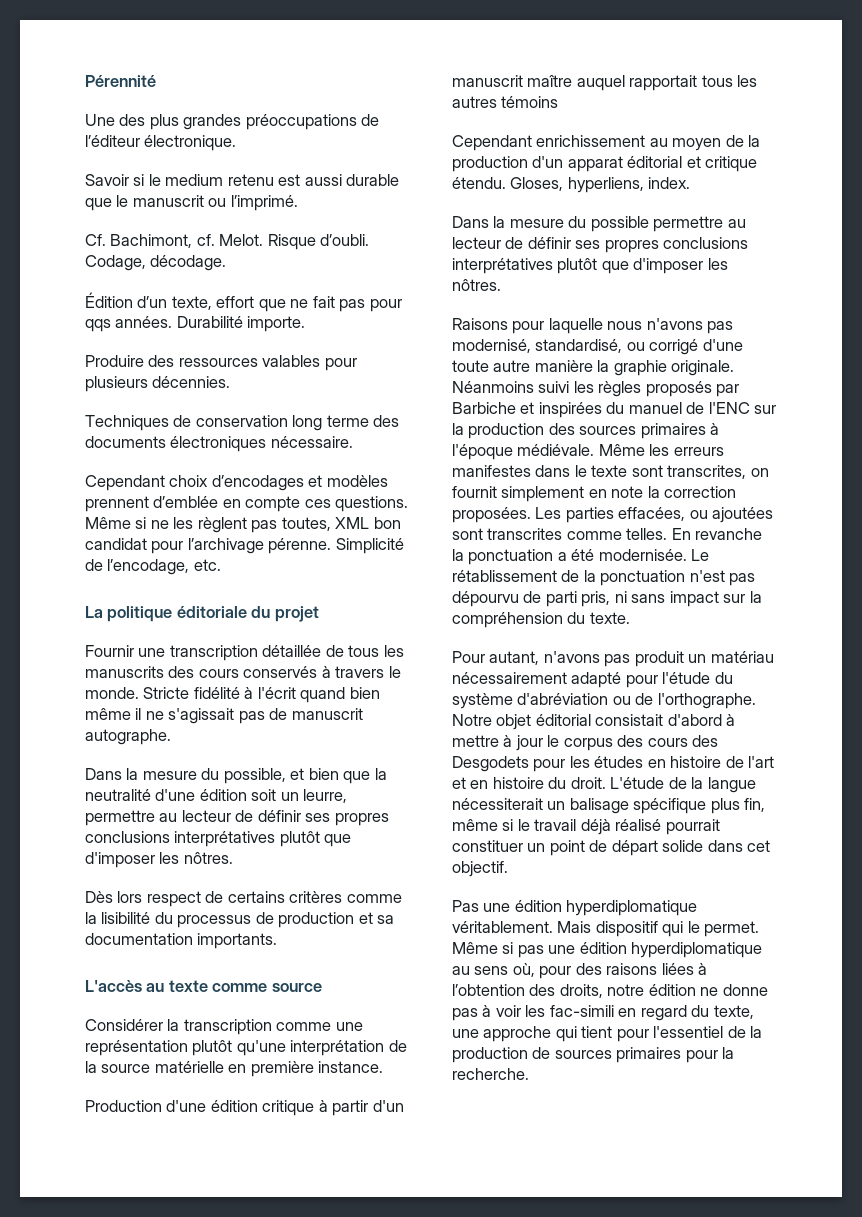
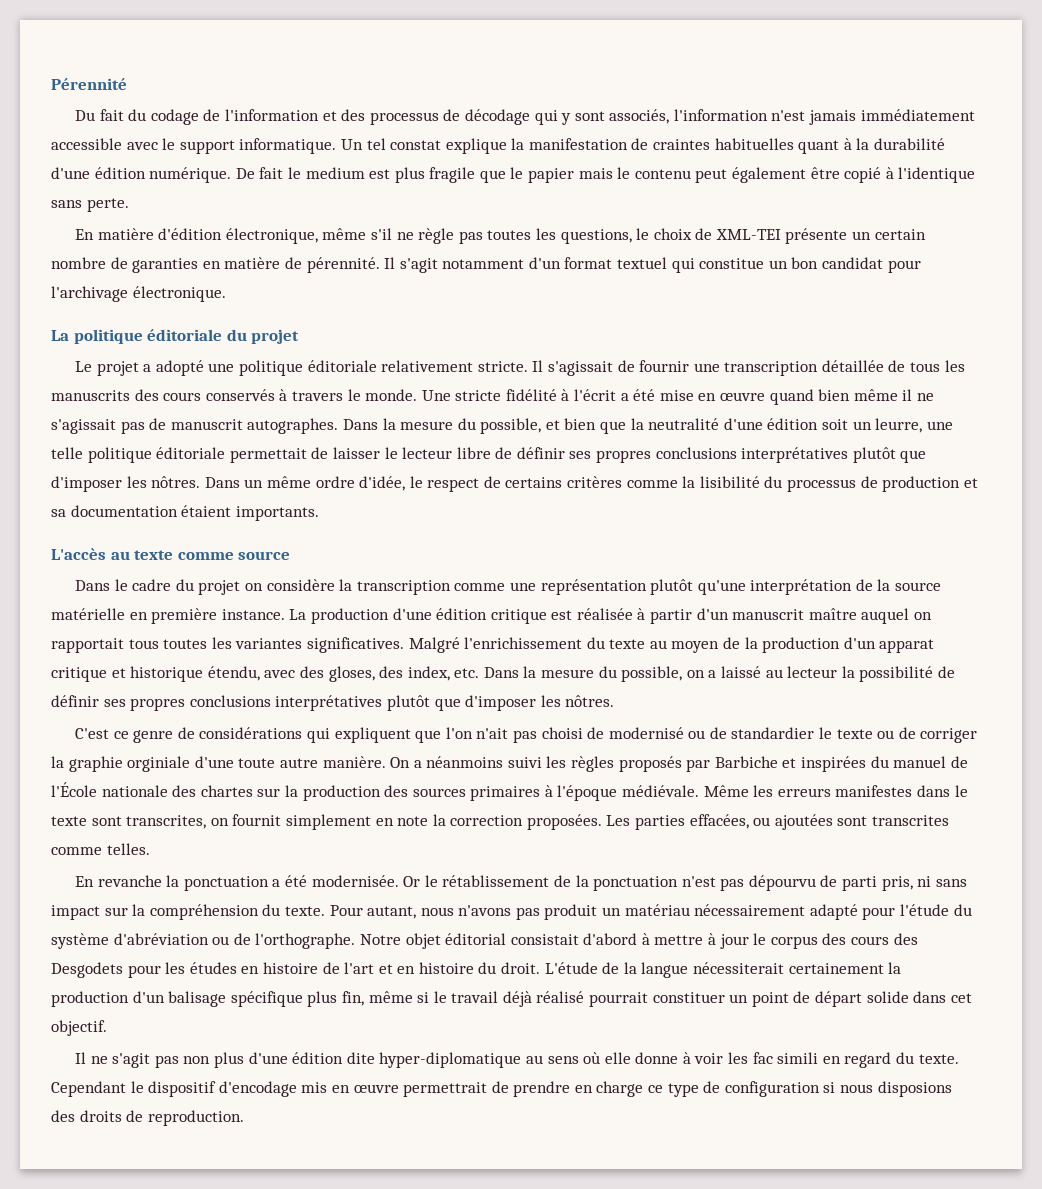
[85,114,380,130] [85,135,237,151] [85,174,400,186] [85,195,298,211] [85,234,370,250] [85,255,227,271] [85,292,402,312] [85,316,306,332] [85,355,357,371] [85,376,231,392] [85,415,400,431] [85,436,353,452] [85,475,388,491] [85,496,409,512] [85,517,401,533] [85,538,404,554] [85,559,221,575] Une des plus grandes préoccupations de l’éditeur électronique. // Savoir si le medium retenu est aussi durable que le manuscrit ou l’imprimé. // Cf. Bachimont, cf. Melot. Risque d’oubli. Codage, décodage. // Édition d’un texte, effort que ne fait pas pour qqs années. Durabilité importe. // Produire des ressources valables pour plusieurs décennies. // Techniques de conservation long terme des documents électroniques nécessaire. // Cependant choix d’encodages et modèles prennent d’emblée en compte ces questions. Même si ne les règlent pas toutes, XML bon candidat pour l’archivage pérenne. Simplicité de l’encodage, etc. -> [75,109,975,125] [51,138,946,154] [51,167,976,183] [51,198,129,212] [75,228,926,244] [51,257,921,273] [51,286,226,302] Du fait du codage de l'information et des processus de décodage qui y sont associés, l'information n'est jamais immédiatement accessible avec le support informatique. Un tel constat explique la manifestation de craintes habituelles quant à la durabilité d'une édition numérique. De fait le medium est plus fragile que le papier mais le contenu peut également être copié à l'identique sans perte. // En matière d'édition électronique, même s'il ne règle pas toutes les questions, le choix de XML-TEI présente un certain nombre de garanties en matière de pérennité. Il s'agit notamment d'un format textuel qui constitue un bon candidat pour l'archivage électronique.
[85,645,134,657] Fournir -> [75,360,690,376] Le projet a adopté une politique éditoriale relativement stricte. Il s'agissait de fournir
[143,687,190,699] Stricte -> [421,390,502,401] Une stricte
(296, 693) none -> [620,389,766,401] a été mise en œuvre
[85,729,171,745] autographe. // -> [247,418,339,434] autographes.
[85,810,231,826] permettre au lecteur -> [926,421,953,430] [51,447,491,463] une telle politique éditoriale permettait de laisser le lecteur libre
[85,891,143,903] // Dès lors -> [204,476,423,491] Dans un même ordre d'idée, le
(193, 939) none -> [181,505,232,517] étaient
[85,1019,163,1031] Considérer -> [75,579,335,595] Dans le cadre du projet on considère
[85,1100,162,1112] // Production -> [289,608,389,624] La production
(315, 1108) none -> [551,608,633,620] est réalisée
(625, 83) none -> [914,612,933,620] on
[737,75,758,87] [452,96,559,108] [452,135,646,151] les autres témoins // Cependant enrichissement -> [163,637,646,653] toutes les variantes significatives. Malgré l'enrichissement du texte
[627,156,758,172] [452,177,691,193] [452,216,746,232] [452,237,501,249] éditorial et critique étendu. Gloses, hyperliens, index. // Dans la mesure du possible permettre au lecteur -> [51,666,934,682] critique et historique étendu, avec des gloses, des index, etc. Dans la mesure du possible, on a laissé au lecteur la possibilité
[452,318,734,334] [452,339,743,355] [452,360,735,376] [452,381,534,393] Raisons pour laquelle nous n'avons pas modernisé, standardisé, ou corrigé d'une toute autre manière la graphie originale. Néanmoins -> [75,727,978,743] [51,756,504,772] C'est ce genre de considérations qui expliquent que l'on n'ait pas choisi de modernisé ou de standardier le texte ou de corriger la graphie orginiale d'une toute autre manière. On a néanmoins
[708,402,750,414] l'ENC -> [51,782,253,797] l'École nationale des chartes
(668, 534) none -> (150, 849) //
[691,549,710,561] Le -> [403,875,438,887] Or le
(630, 618) // -> (325, 911) none
(540, 658) none -> [420,907,454,916] nous
[547,801,566,810] un -> [788,962,902,974] [51,991,165,1007] certainement la production d'un
[452,900,698,916] [452,921,760,937] [452,942,763,958] [452,963,708,979] [452,984,768,998] [452,1008,478,1021] Pas une édition hyperdiplomatique véritablement. Mais dispositif qui le permet. Même si pas une édition hyperdiplomatique au sens où, pour des raisons liées à l’obtention des droits, notre édition ne donne pas -> [75,1052,679,1068] Il ne s'agit pas non plus d'une édition dite hyper-diplomatique au sens où elle donne
[549,1005,614,1017] fac-simili -> [752,1052,819,1064] fac simili
[713,1005,754,1019] [452,1026,763,1042] [452,1047,735,1063] [452,1068,529,1080] texte, une approche qui tient pour l'essentiel de la production de sources primaires pour la recherche. -> [918,1054,959,1064] [51,1081,952,1097] [51,1110,244,1126] texte. Cependant le dispositif d'encodage mis en œuvre permettrait de prendre en charge ce type de configuration si nous disposions des droits de reproduction.

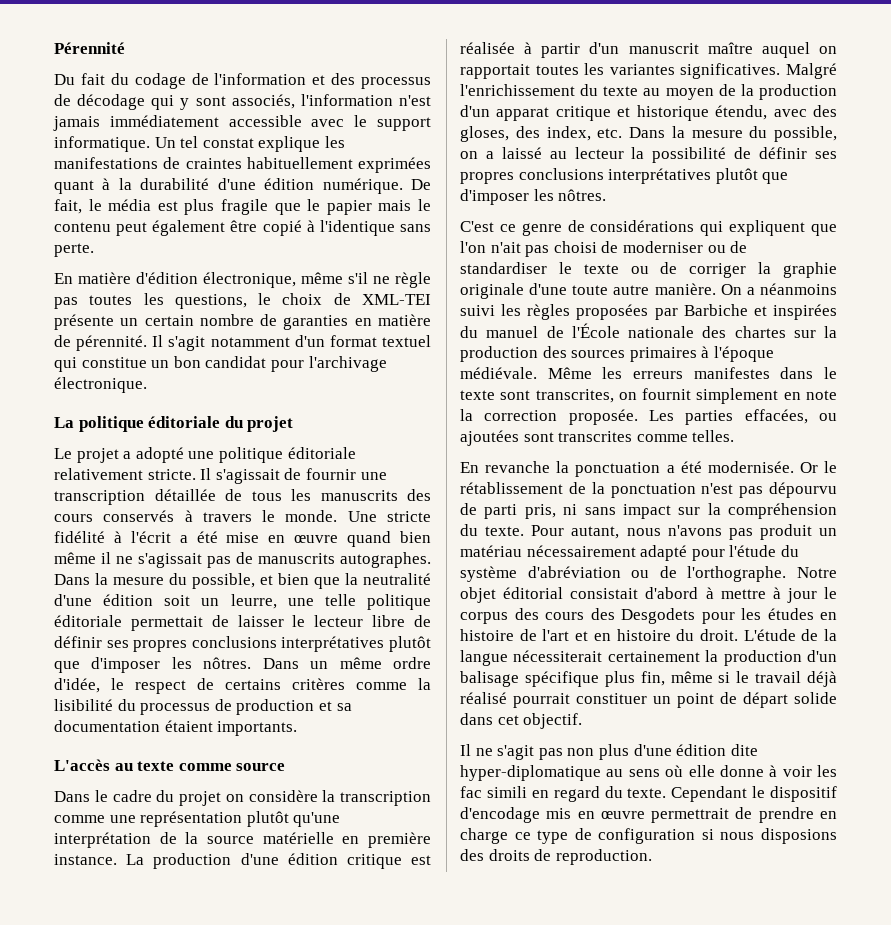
[511,138,794,150] la manifestation de craintes habituelles -> [324,136,345,148] [54,157,431,173] les manifestations de craintes habituellement exprimées
[259,167,365,179] fait le medium -> [54,199,152,214] fait, le média
[170,419,243,430] manuscrit -> [258,553,335,564] manuscrits
[128,639,159,649] tous -> (530, 71) none
[608,727,815,739] modernisé ou de standardier -> [622,241,748,253] [460,262,547,274] moderniser ou de standardiser
[127,756,191,772] orginiale -> [460,283,524,299] originale
[618,756,682,772] proposés -> [576,304,649,320] proposées
[526,814,602,830] proposées. -> [568,409,638,425] proposée.

